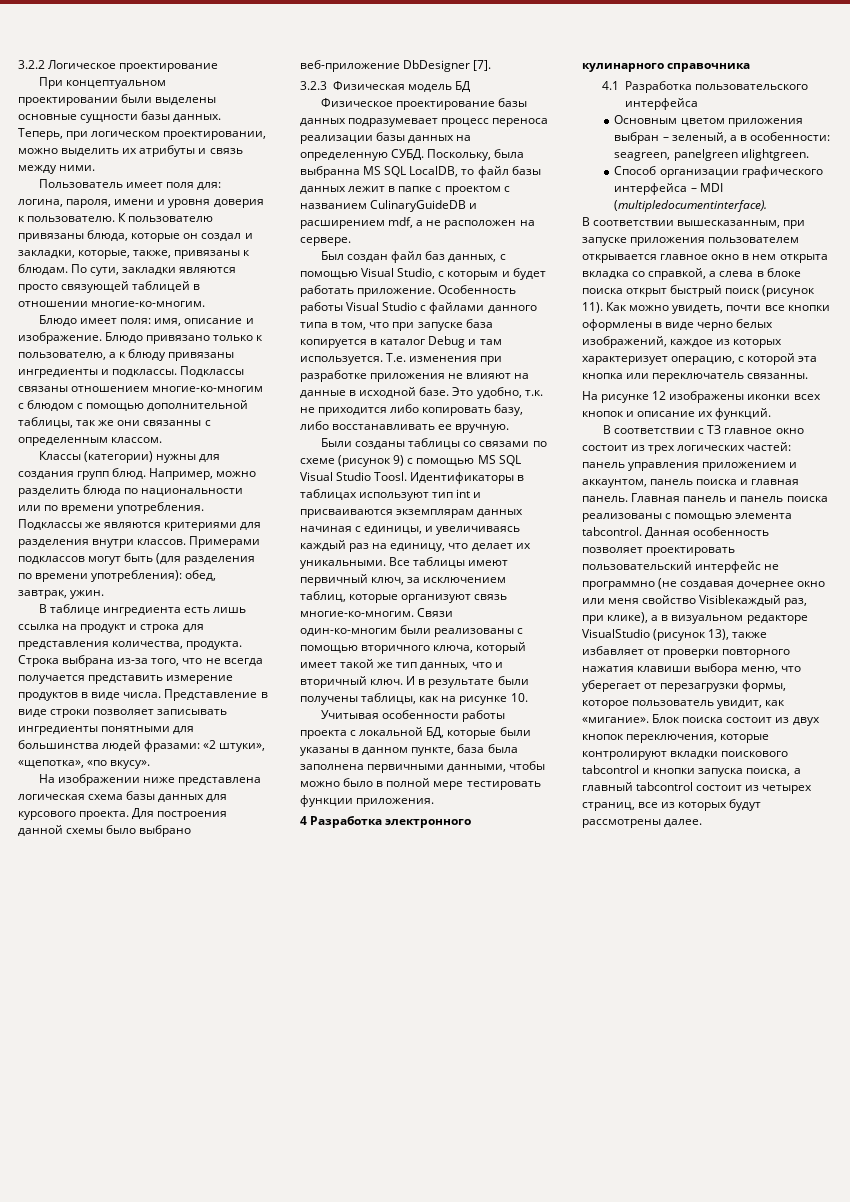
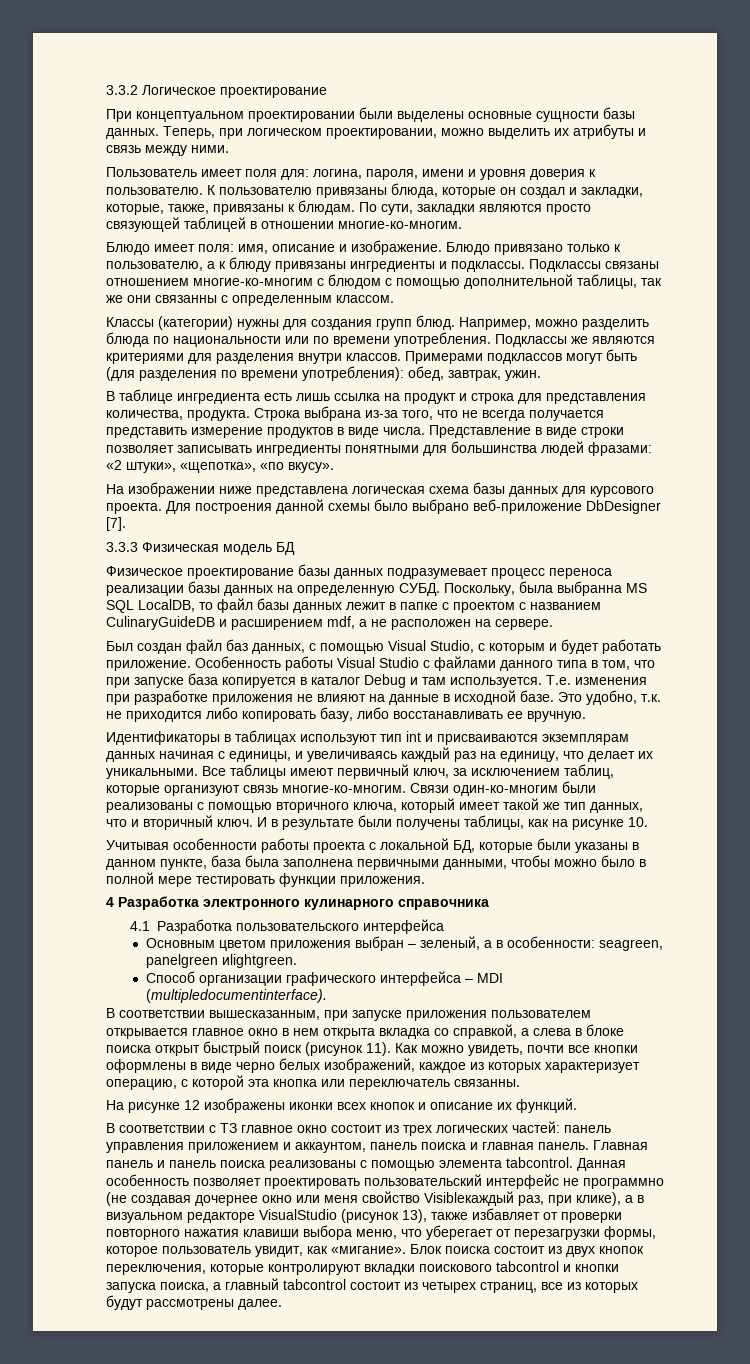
[18,60,45,69] 3.2.2 -> [106,85,138,95] 3.3.2
[300,81,327,90] 3.2.3 -> [106,542,138,552] 3.3.3
[320,438,547,449] [300,455,521,467] [300,472,408,481] Были созданы таблицы со связами по схеме (рисунок 9) с помощью MS SQL Visual Studio Toosl. -> (586, 716) none

